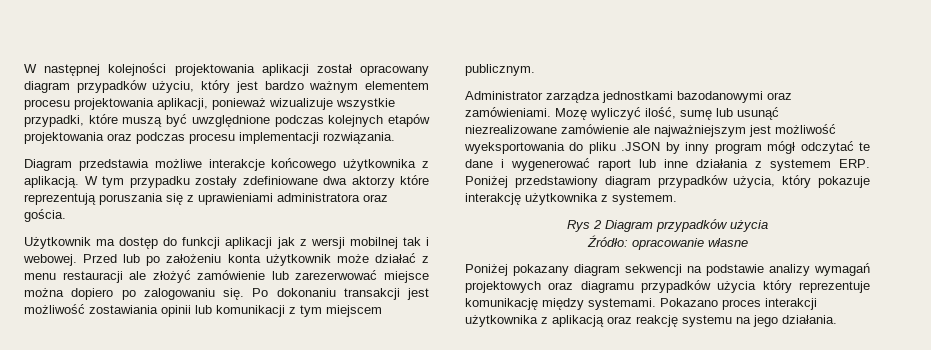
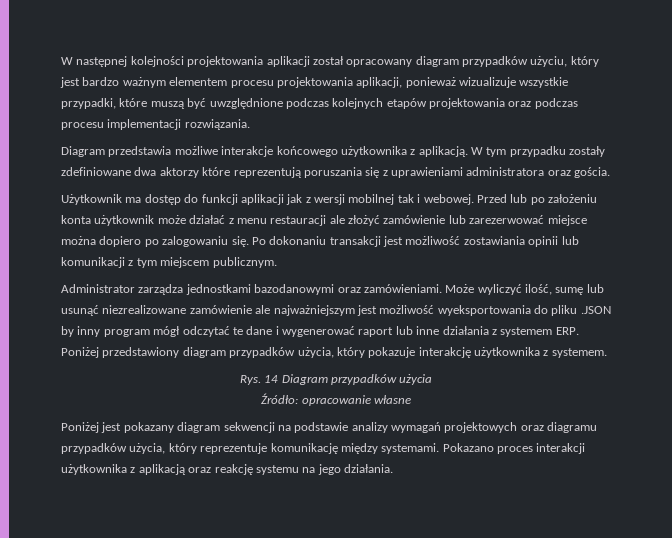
[555,108,587,120] Mozę -> [445,284,475,293] Może
[567,220,602,232] Rys 2 -> [239,375,279,385] Rys. 14
(508, 270) none -> [101,422,122,433] jest
[717,281,757,293] użycia -> [129,443,166,454] użycia,

